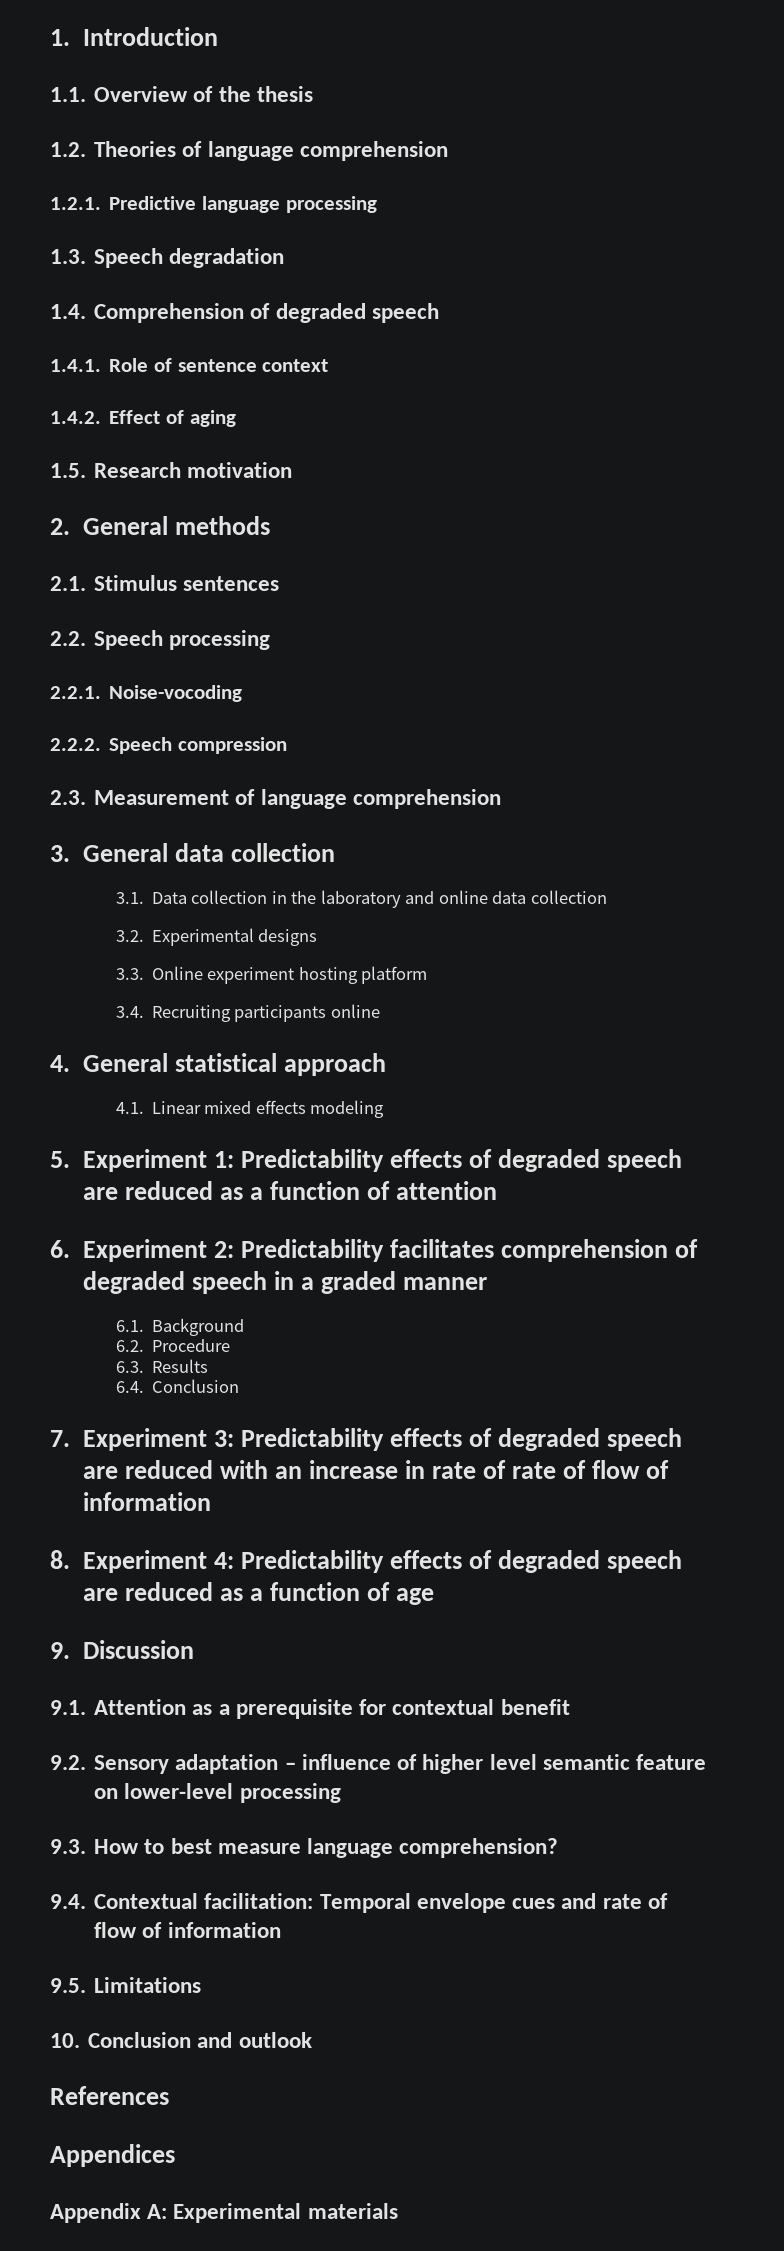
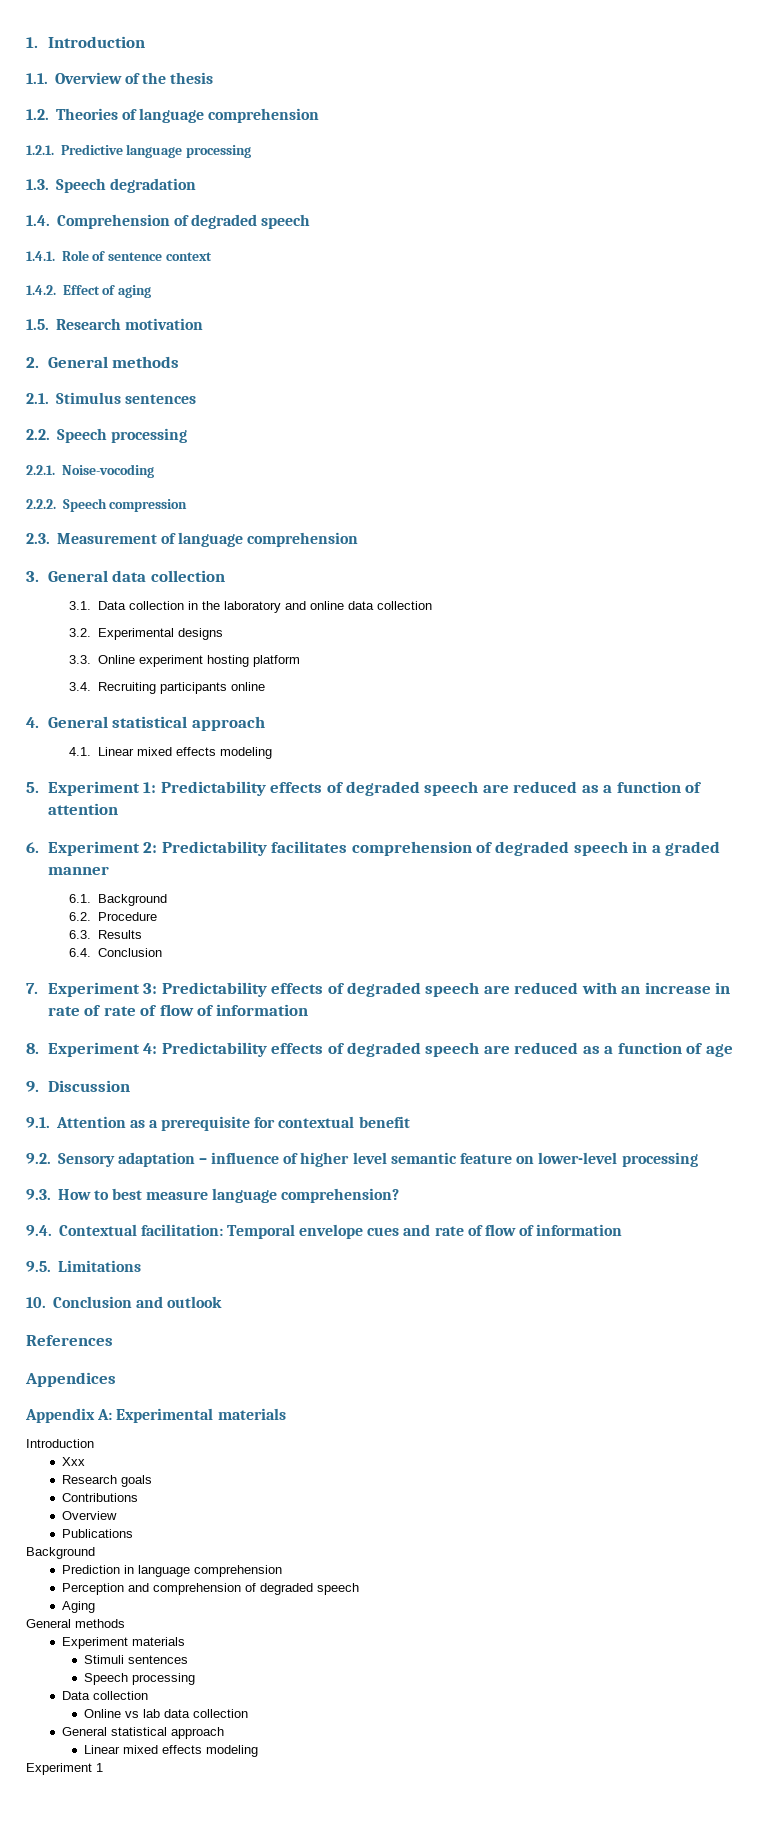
(398, 2211) none -> [26,1439,94,1448] [62,1457,86,1466] [62,1475,153,1487] [62,1493,139,1502] [62,1511,118,1520] [62,1529,134,1538] [26,1547,95,1559] [62,1565,283,1577] [62,1583,360,1595] [62,1601,96,1613] [26,1619,125,1628] [62,1637,186,1649] [83,1655,188,1664] [83,1673,195,1685] [62,1691,149,1700] [83,1709,248,1718] [62,1727,225,1739] [83,1745,258,1757] [26,1763,103,1775] // Introduction // Xxx // Research goals // Contributions // Overview // Publications // Background // Prediction in language comprehension // Perception and comprehension of degraded speech // Aging // General methods // Experiment materials // Stimuli sentences // Speech processing // Data collection // Online vs lab data collection // General statistical approach // Linear mixed effects modeling // Experiment 1

